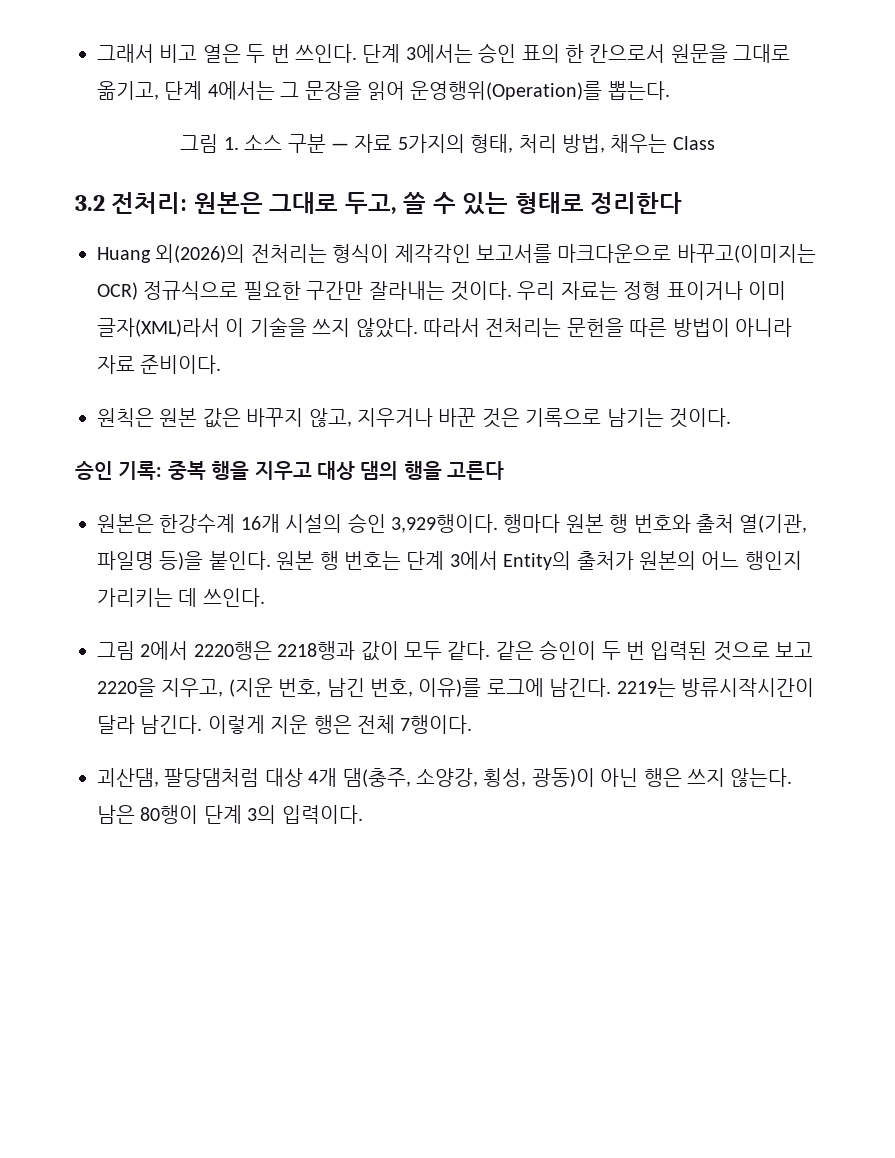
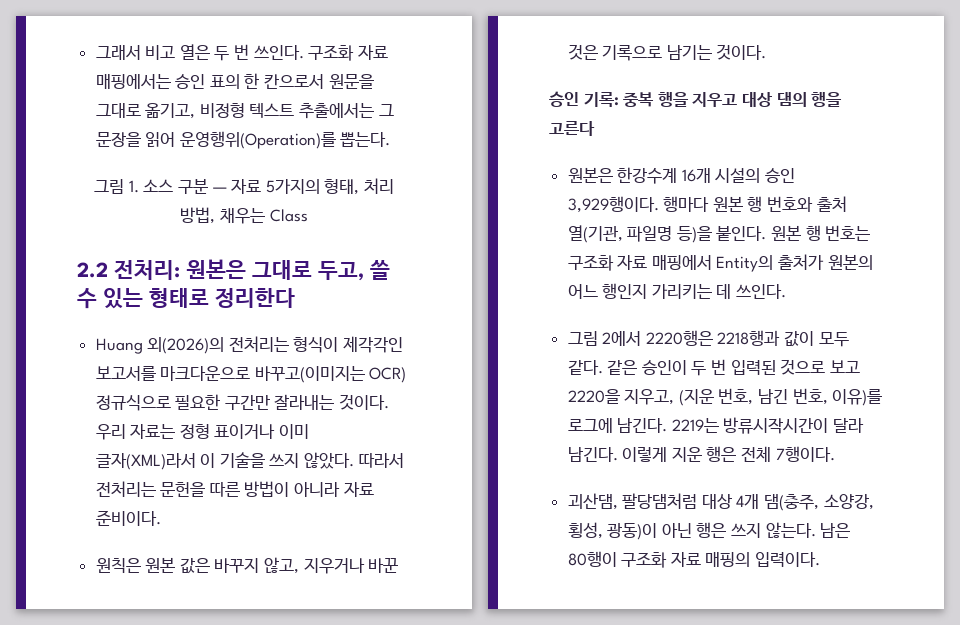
[362,44,473,63] 단계 3에서는 -> [308,45,388,61] [95,74,171,89] 구조화 자료 매핑에서는
[164,81,275,100] 단계 4에서는 -> [199,103,375,119] 비정형 텍스트 추출에서는
[75,195,105,211] 3.2 -> [77,262,108,278] 2.2
[406,551,498,570] 단계 3에서 -> [567,255,712,271] 구조화 자료 매핑에서
[203,805,277,824] 단계 3의 -> [621,552,751,568] 구조화 자료 매핑의

